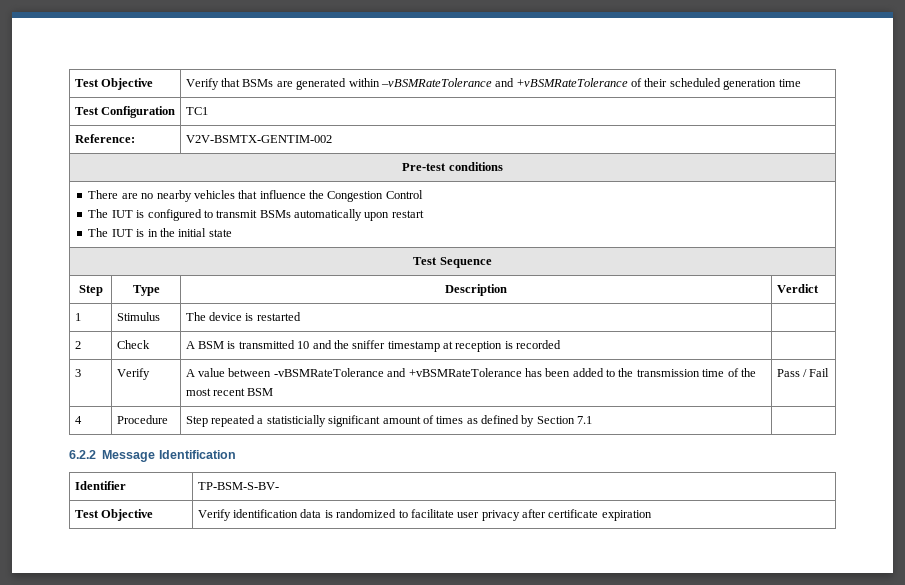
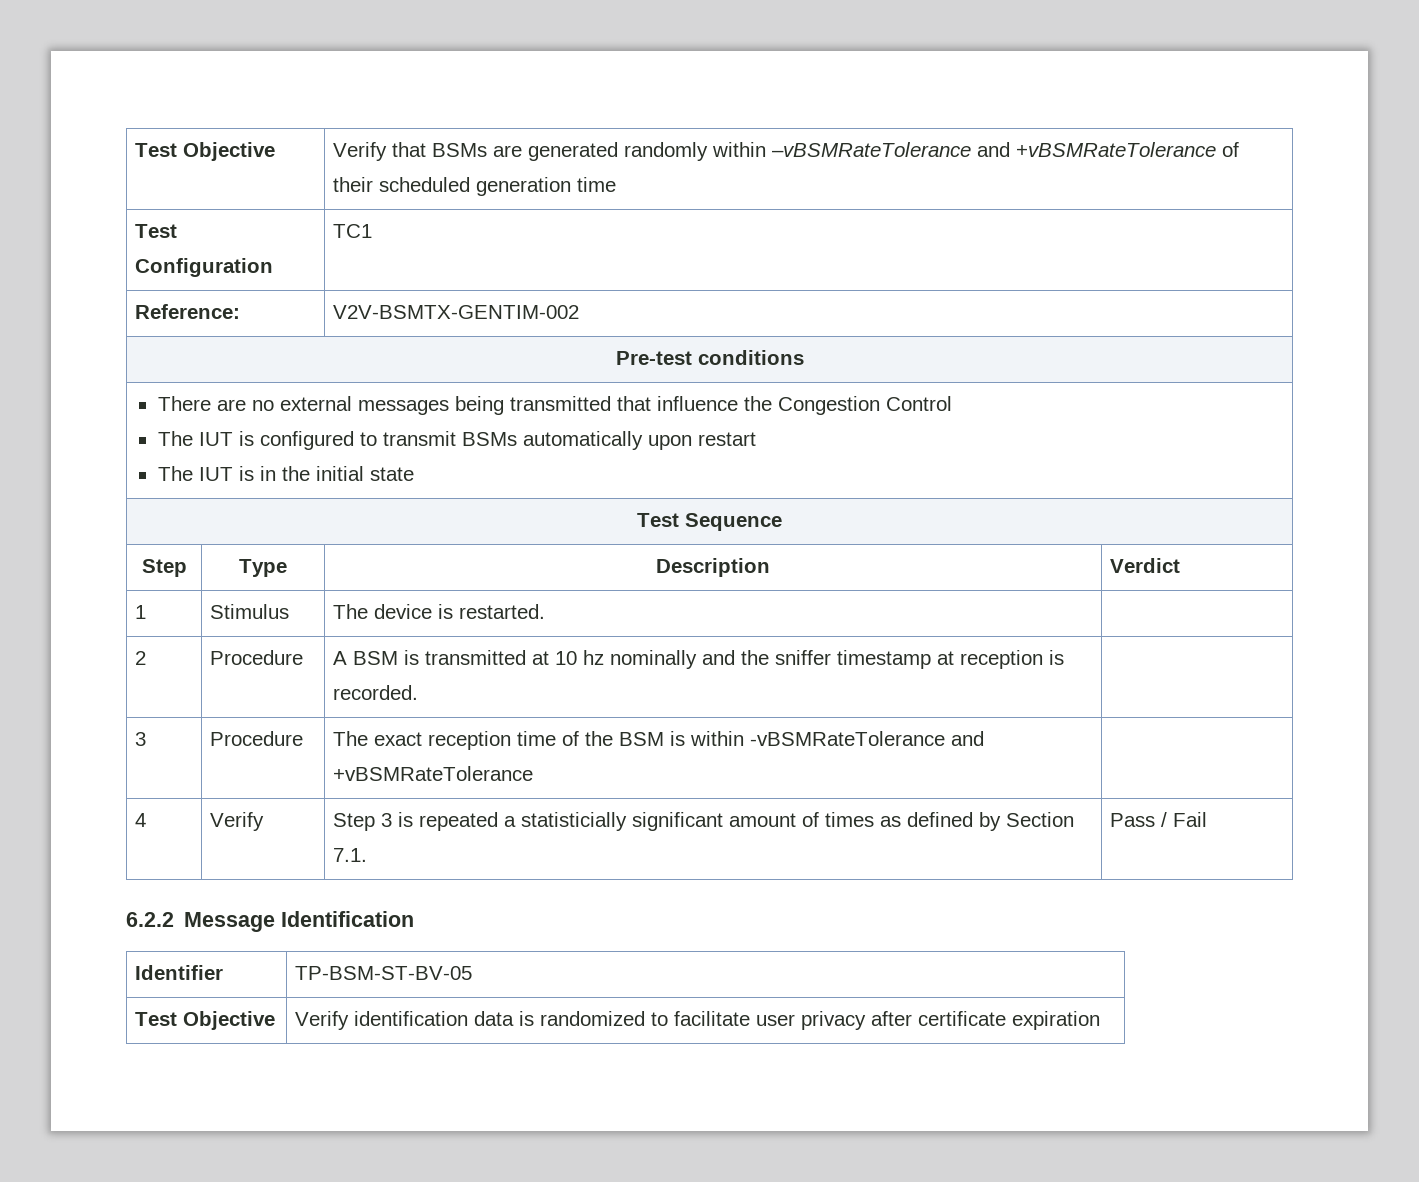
(347, 84) none -> [624,142,709,161] randomly
[156,190,235,202] nearby vehicles -> [279,396,611,415] external messages being transmitted
[256,312,301,321] restarted -> [459,604,546,619] restarted.
[116,340,150,349] Check -> [210,650,304,665] Procedure
[297,341,310,349] 10 -> [532,650,698,669] at 10 hz nominally
[516,340,562,349] recorded -> [333,685,419,700] recorded.
[116,368,150,380] [185,368,756,377] [185,388,274,396] [776,368,830,377] Verify | A value between -vBSMRateTolerance and +vBSMRateTolerance has been added to the transmission time of the most recent BSM | Pass / Fail -> [210,731,304,746] [333,731,985,750] [333,766,534,781] Procedure | The exact reception time of the BSM is within -vBSMRateTolerance and +vBSMRateTolerance |
[116,415,168,424] [185,416,208,427] Procedure | Step -> [210,812,265,831] [333,812,414,831] Verify | Step 3 is
[577,416,593,424] 7.1 | -> [333,848,368,862] [1110,812,1208,827] 7.1. | Pass / Fail
[197,482,279,490] TP-BSM-S-BV- -> [295,966,473,980] TP-BSM-ST-BV-05

